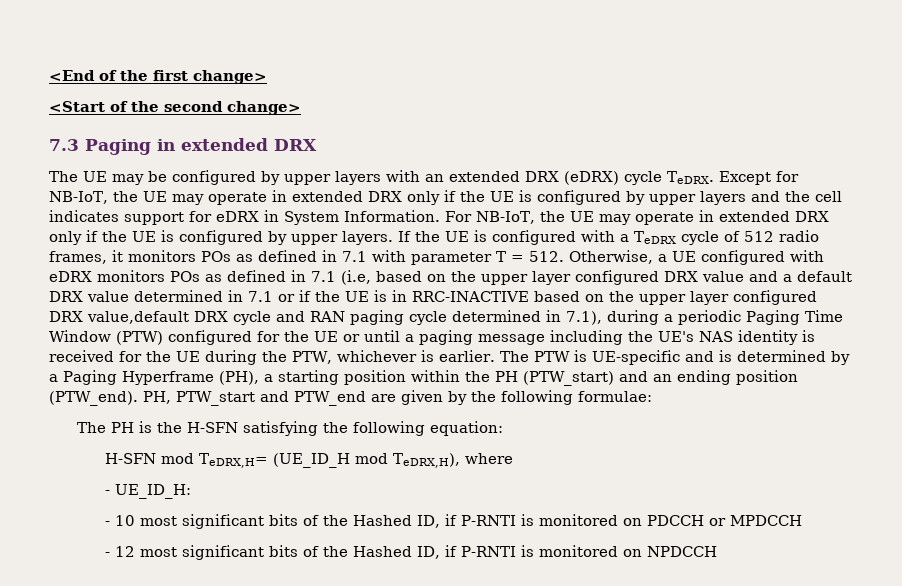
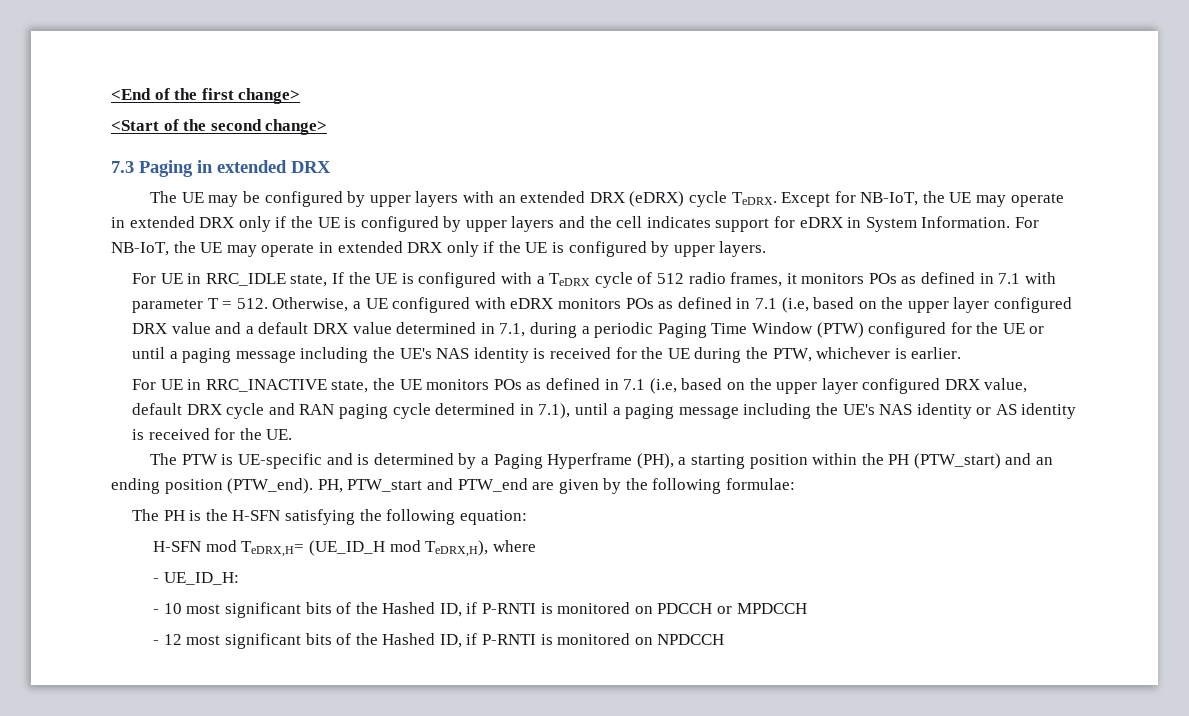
(393, 238) none -> [132,273,328,287] // For UE in RRC_IDLE state,
[248,290,817,305] [49,310,602,325] 7.1 or if the UE is in RRC-INACTIVE based on the upper layer configured DRX value,default DRX cycle and RAN paging cycle determined in 7.1), -> [499,323,526,337] 7.1,
(495, 356) none -> [132,378,1028,394] [132,403,1077,419] [132,428,293,440] // For UE in RRC_INACTIVE state, the UE monitors POs as defined in 7.1 (i.e, based on the upper layer configured DRX value, default DRX cycle and RAN paging cycle determined in 7.1), until a paging message including the UE's NAS identity or AS identity is received for the UE. //

